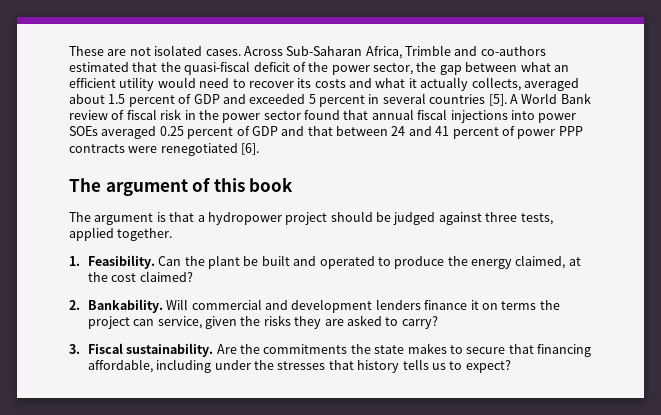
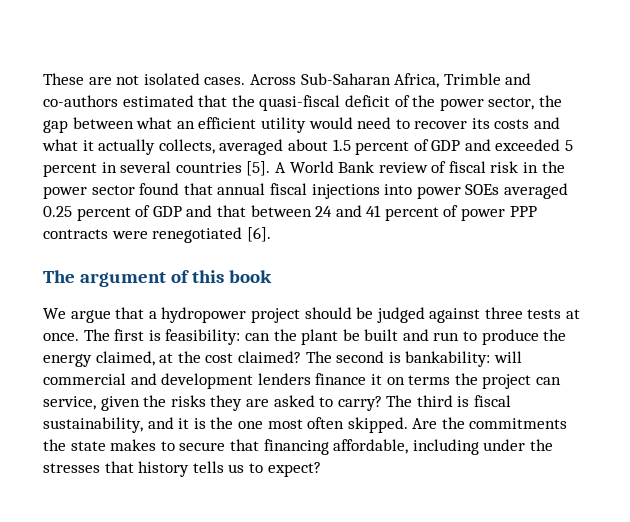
[69,212,166,225] The argument is -> [43,308,111,323] We argue
[520,213,553,225] [69,227,173,241] [69,255,182,269] tests, applied together. // 1. Feasibility. Can -> [527,309,581,319] [43,329,270,345] tests at once. The first is feasibility: can
[319,256,375,269] operated -> [433,332,460,341] run
[69,299,189,313] // 2. Bankability. Will -> [305,351,522,367] The second is bankability: will
[69,343,214,357] // 3. Fiscal sustainability. -> [386,395,512,407] [43,417,408,433] The third is fiscal sustainability, and it is the one most often skipped.

